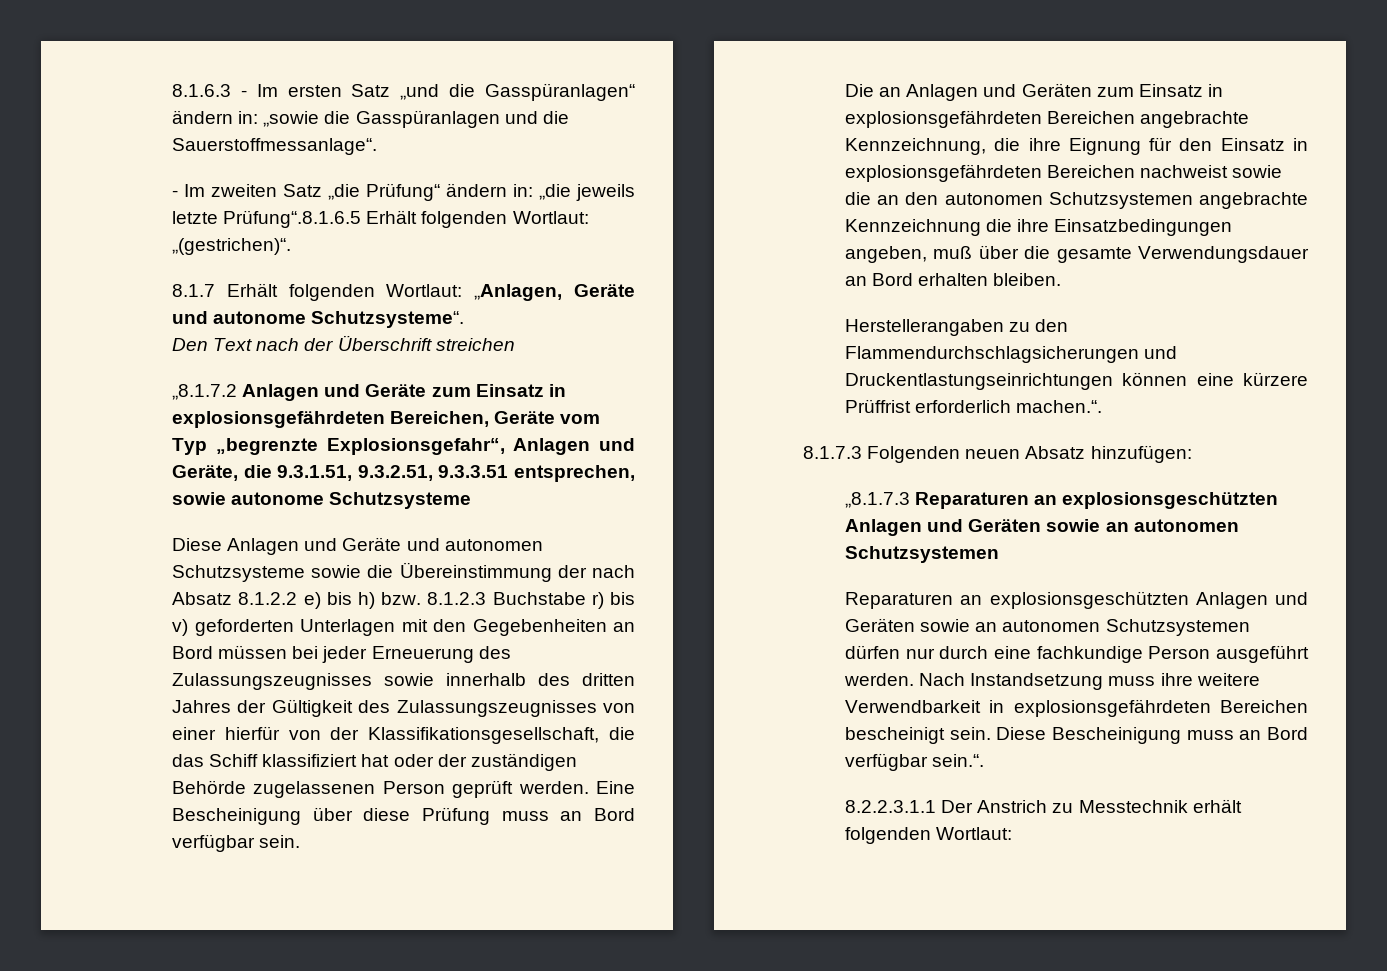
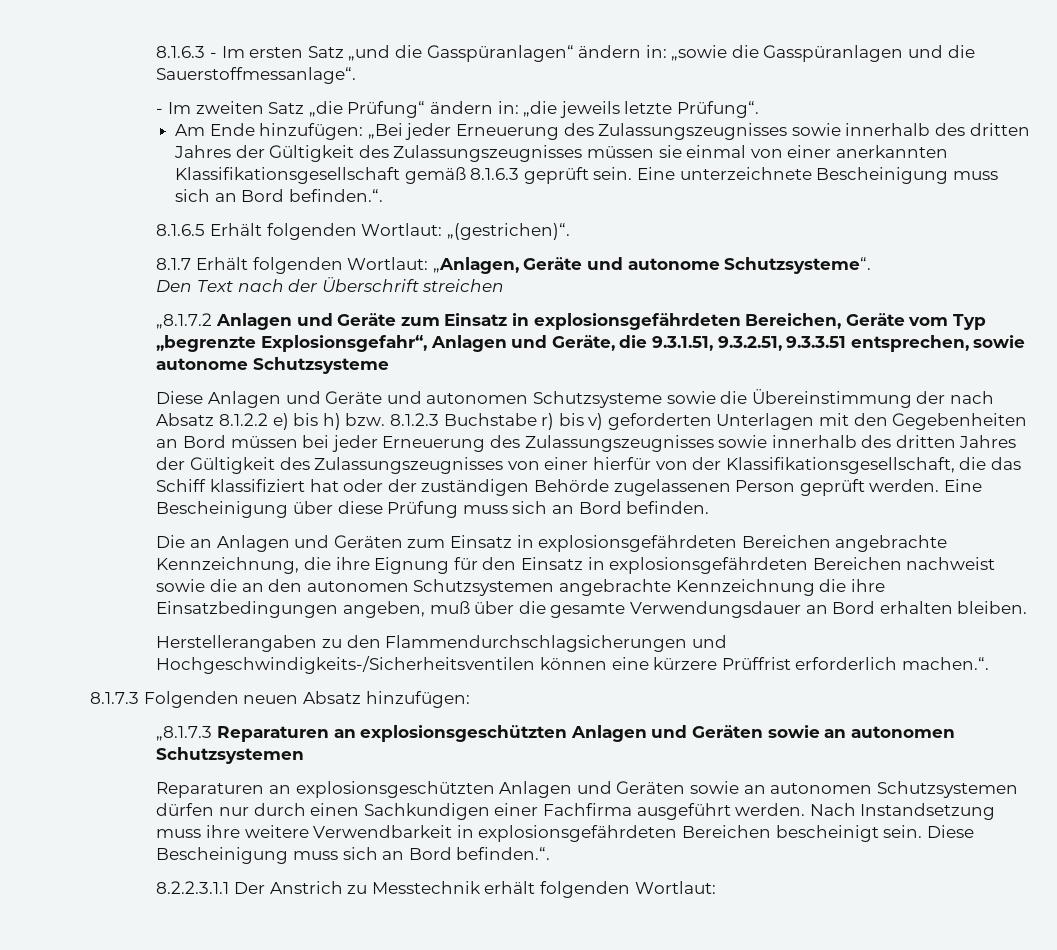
[223,210,362,228] Prüfung“.8.1.6.5 -> [676,101,759,118] [175,123,1030,140] [174,145,949,162] [175,167,998,184] [175,189,383,202] [156,224,206,236] Prüfung“. // Am Ende hinzufügen: „Bei jeder Erneuerung des Zulassungszeugnisses sowie innerhalb des dritten Jahres der Gültigkeit des Zulassungszeugnisses müssen sie einmal von einer anerkannten Klassifikationsgesellschaft gemäß 8.1.6.3 geprüft sein. Eine unterzeichnete Bescheinigung muss sich an Bord befinden.“. // 8.1.6.5
[560,808,635,821] [172,834,301,852] an Bord verfügbar sein. -> [512,501,710,514] sich an Bord befinden.
[845,373,1114,390] Druckentlastungseinrichtungen -> [156,656,536,674] Hochgeschwindigkeits-/Sicherheitsventilen
[994,646,1211,663] eine fachkundige Person -> [310,803,632,820] einen Sachkundigen einer Fachfirma
[1239,727,1308,740] [845,753,985,771] an Bord verfügbar sein.“. -> [342,847,551,860] sich an Bord befinden.“.

